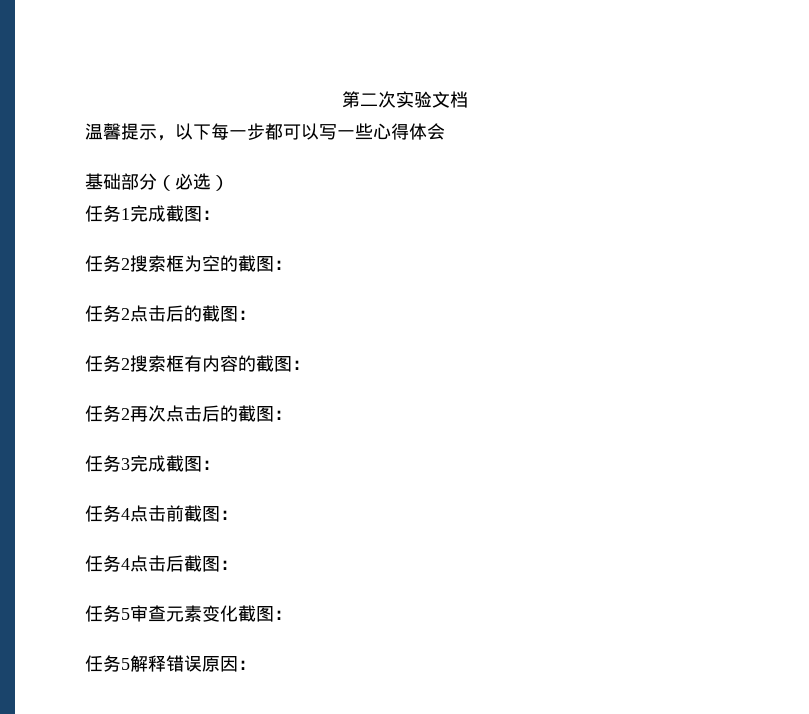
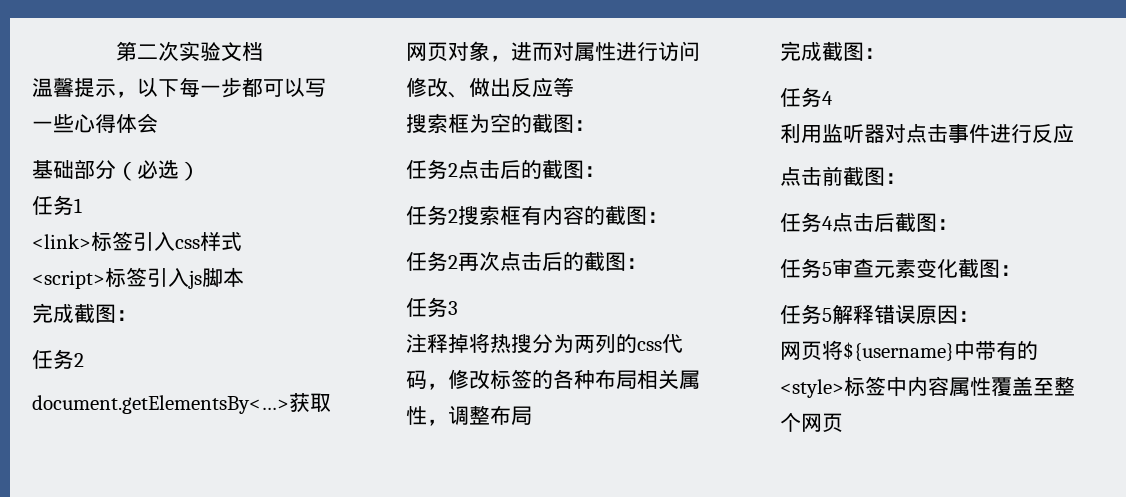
(130, 214) none -> [32,231,242,251] [32,267,244,289] // <link>标签引入css样式 // <script>标签引入js脚本 //
(130, 264) none -> [32,393,331,414] [406,41,700,62] [406,77,574,98] // document.getElementsBy<…>获取网页对象，进而对属性进行访问修改、做出反应等 //
(130, 464) none -> [406,333,683,353] [406,369,700,390] [406,405,532,426] // 注释掉将热搜分为两列的css代码，修改标签的各种布局相关属性，调整布局 //
(130, 514) none -> [780,123,1074,143] // 利用监听器对点击事件进行反应 //
(256, 665) none -> [780,340,1038,361] [780,376,1075,398] [780,413,843,432] // 网页将${username}中带有的<style>标签中内容属性覆盖至整个网页

